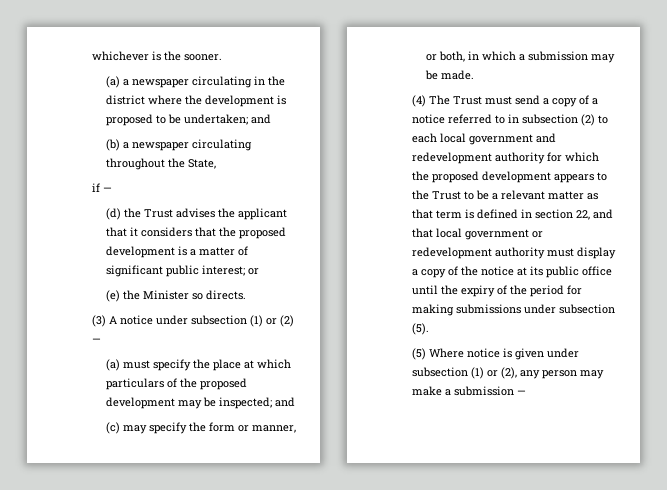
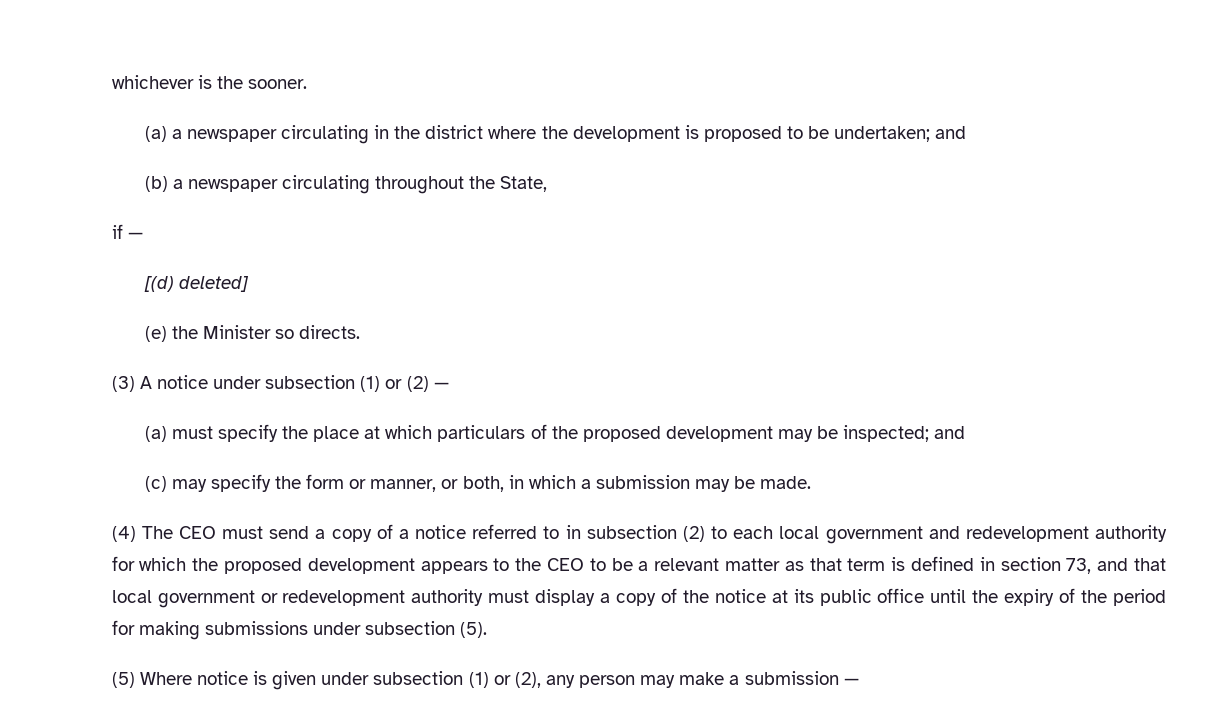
[106,208,288,220] [106,227,287,239] [106,246,249,258] [106,265,260,277] (d) the Trust advises the applicant that it considers that the proposed development is a matter of significant public interest; or -> [143,276,249,292] [(d) deleted]
[453,96,483,105] Trust -> [178,526,216,539] CEO
[432,191,462,200] Trust -> [547,558,585,571] CEO
[576,210,591,220] 22, -> [1066,558,1092,574] 73,

